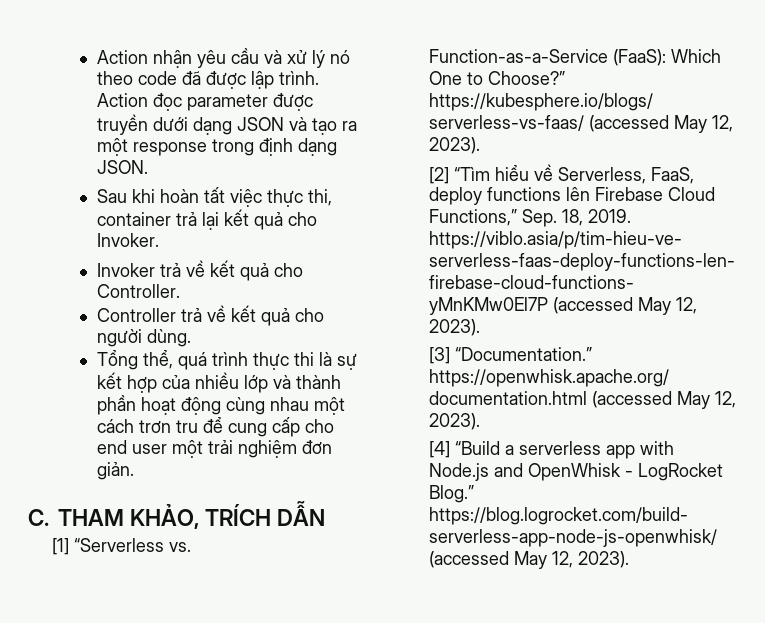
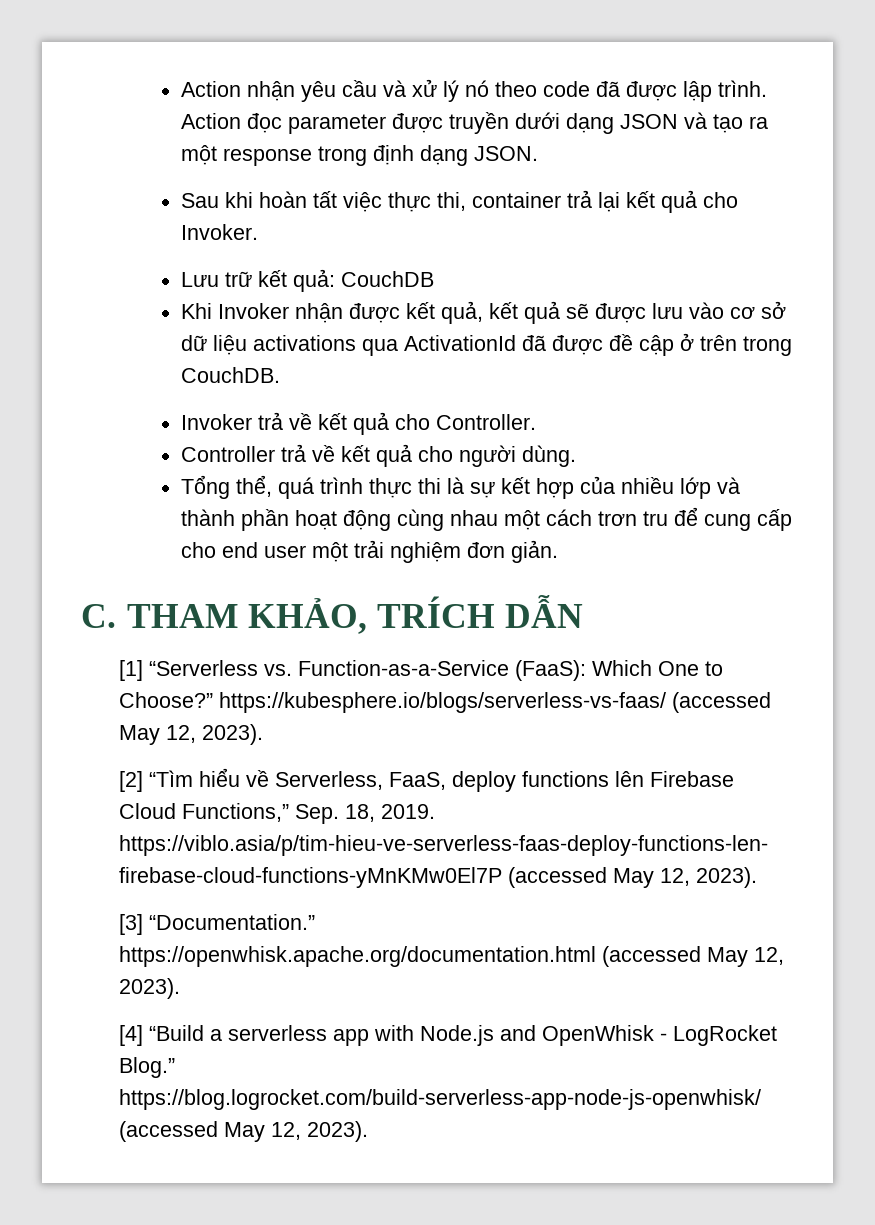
(159, 240) none -> [181,269,435,292] [181,301,787,324] [181,333,793,356] [181,367,281,383] // Lưu trữ kết quả: CouchDB // Khi Invoker nhận được kết quả, kết quả sẽ được lưu vào cơ sở dữ liệu activations qua ActivationId đã được đề cập ở trên trong CouchDB.

